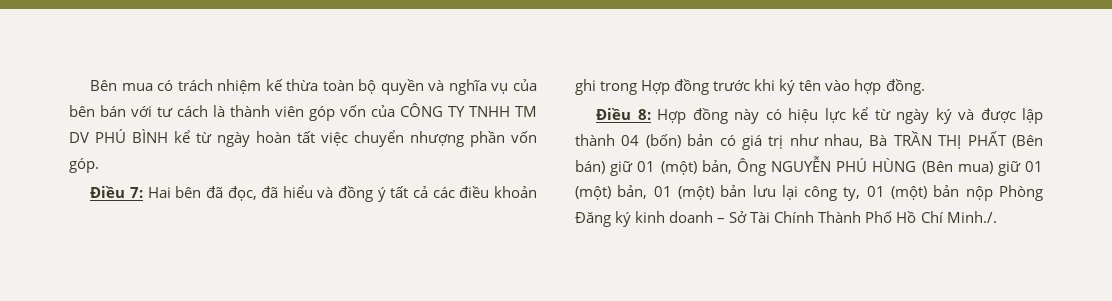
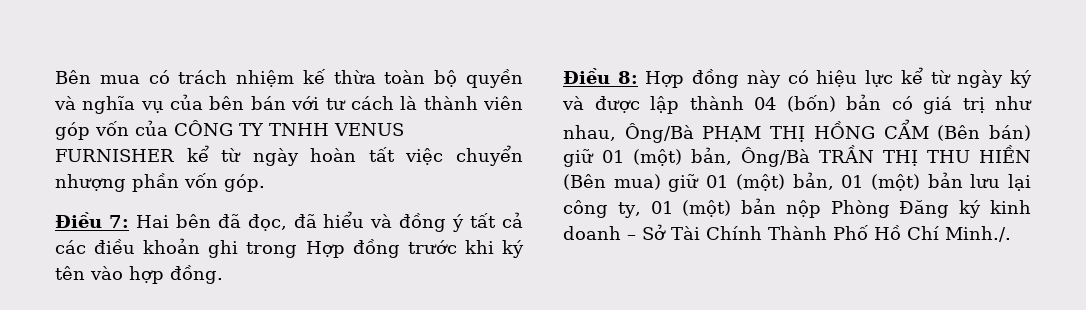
[515,106,537,117] [69,129,168,143] TM DV PHÚ BÌNH -> [334,123,404,136] [55,149,174,162] VENUS FURNISHER
[869,131,1007,149] Bà TRẦN THỊ PHẤT -> [624,119,929,143] Ông/Bà PHẠM THỊ HỒNG CẨM
[736,156,917,176] Ông NGUYỄN PHÚ HÙNG -> [741,145,1031,167] Ông/Bà TRẦN THỊ THU HIỀN

